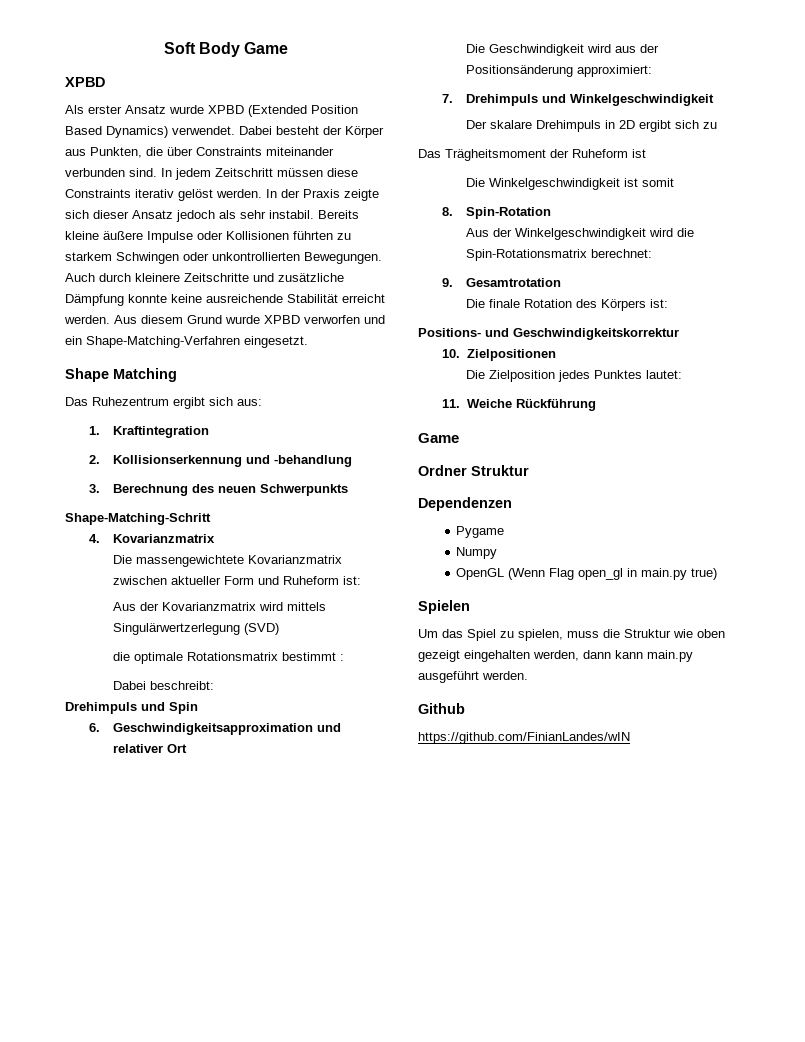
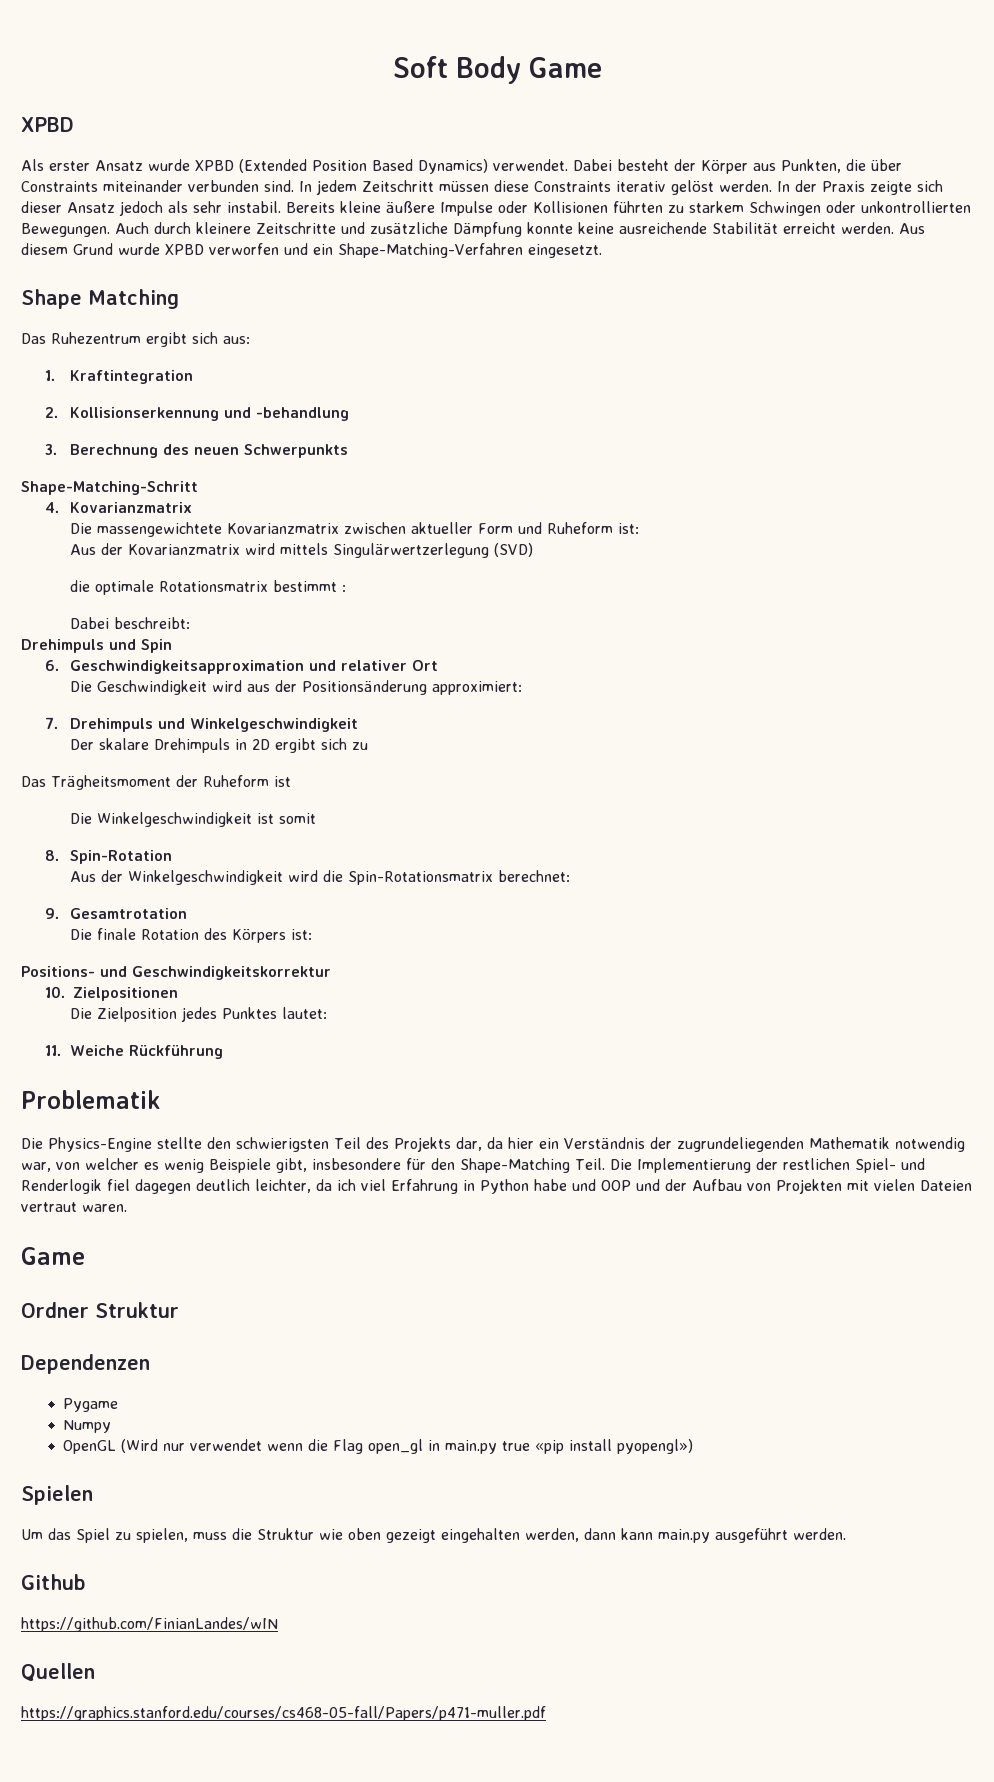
(596, 404) none -> [21,1090,160,1109] [21,1137,965,1152] [21,1158,925,1173] [21,1179,972,1194] [21,1202,127,1212] // Problematik // Die Physics-Engine stellte den schwierigsten Teil des Projekts dar, da hier ein Verständnis der zugrundeliegenden Mathematik notwendig war, von welcher es wenig Beispiele gibt, insbesondere für den Shape-Matching Teil. Die Implementierung der restlichen Spiel- und Renderlogik fiel dagegen deutlich leichter, da ich viel Erfahrung in Python habe und OOP und der Aufbau von Projekten mit vielen Dateien vertraut waren.
[508,568,718,580] (Wenn Flag open_gl in main.py true) -> [120,1439,693,1454] (Wird nur verwendet wenn die Flag open_gl in main.py true «pip install pyopengl»)
(630, 738) none -> [21,1663,95,1682] [21,1706,546,1721] // Quellen // https://graphics.stanford.edu/courses/cs468-05-fall/Papers/p471-muller.pdf

